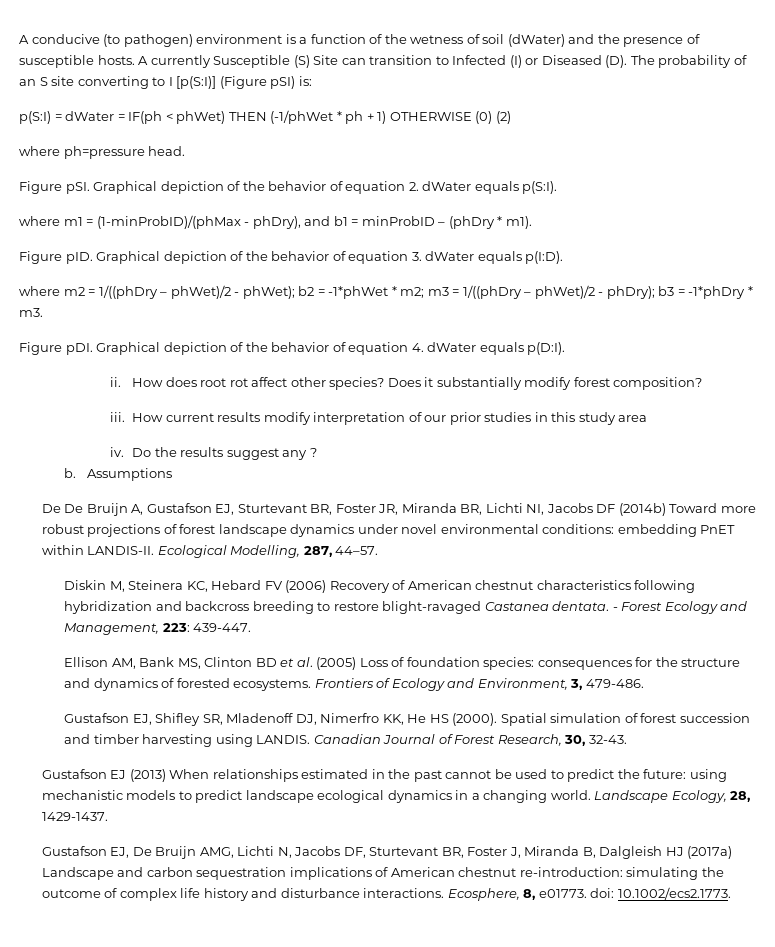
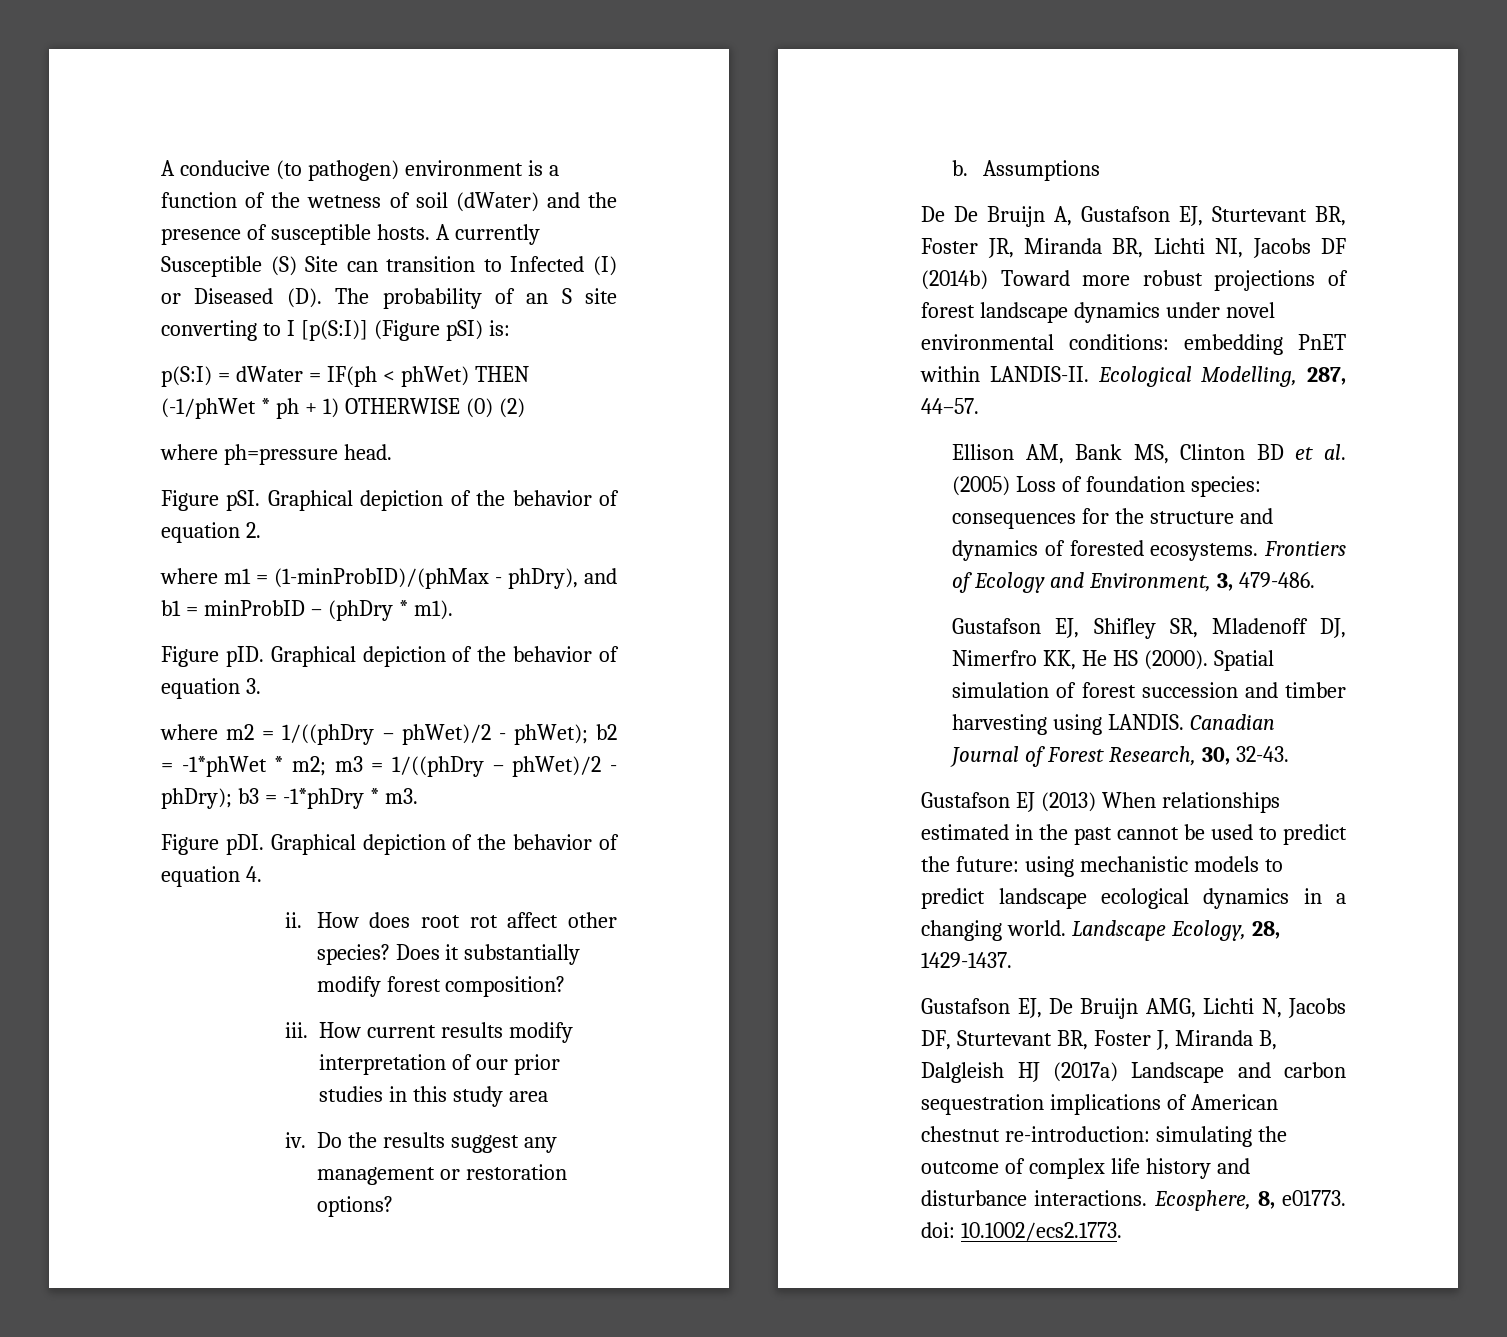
[422,181,558,194] dWater equals p(S:I). -> (261, 530) none
[425,251,564,264] dWater equals p(I:D). -> (261, 686) none
[427,342,566,355] dWater equals p(D:I). -> (262, 874) none
[309,448,317,457] ? -> [317,1164,568,1185] [317,1196,394,1217] management or restoration options?
[64,580,696,593] [64,601,748,614] [64,623,252,635] // Diskin M, Steinera KC, Hebard FV (2006) Recovery of American chestnut characteristics following hybridization and backcross breeding to restore blight-ravaged Castanea dentata. - Forest Ecology and Management, 223: 439-447. -> (980, 406) none

